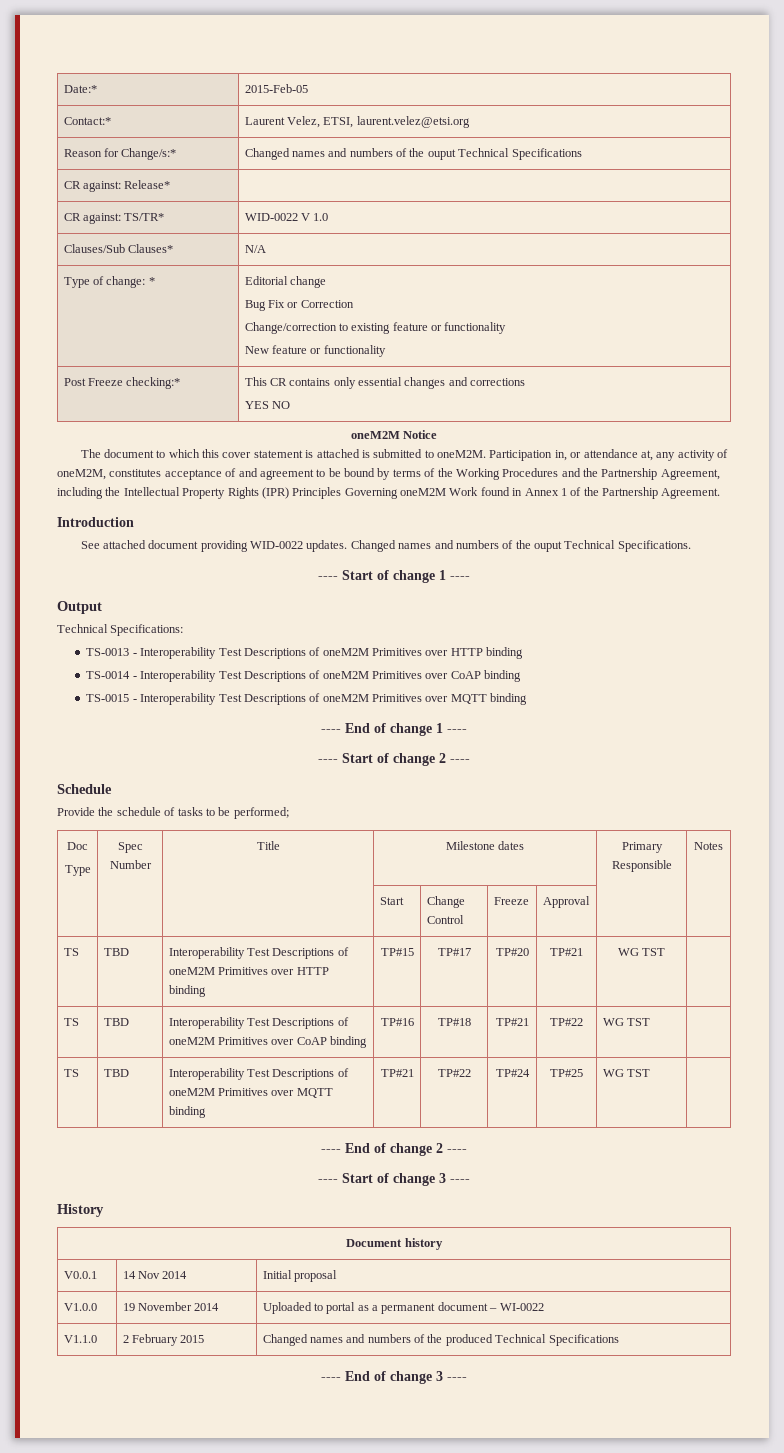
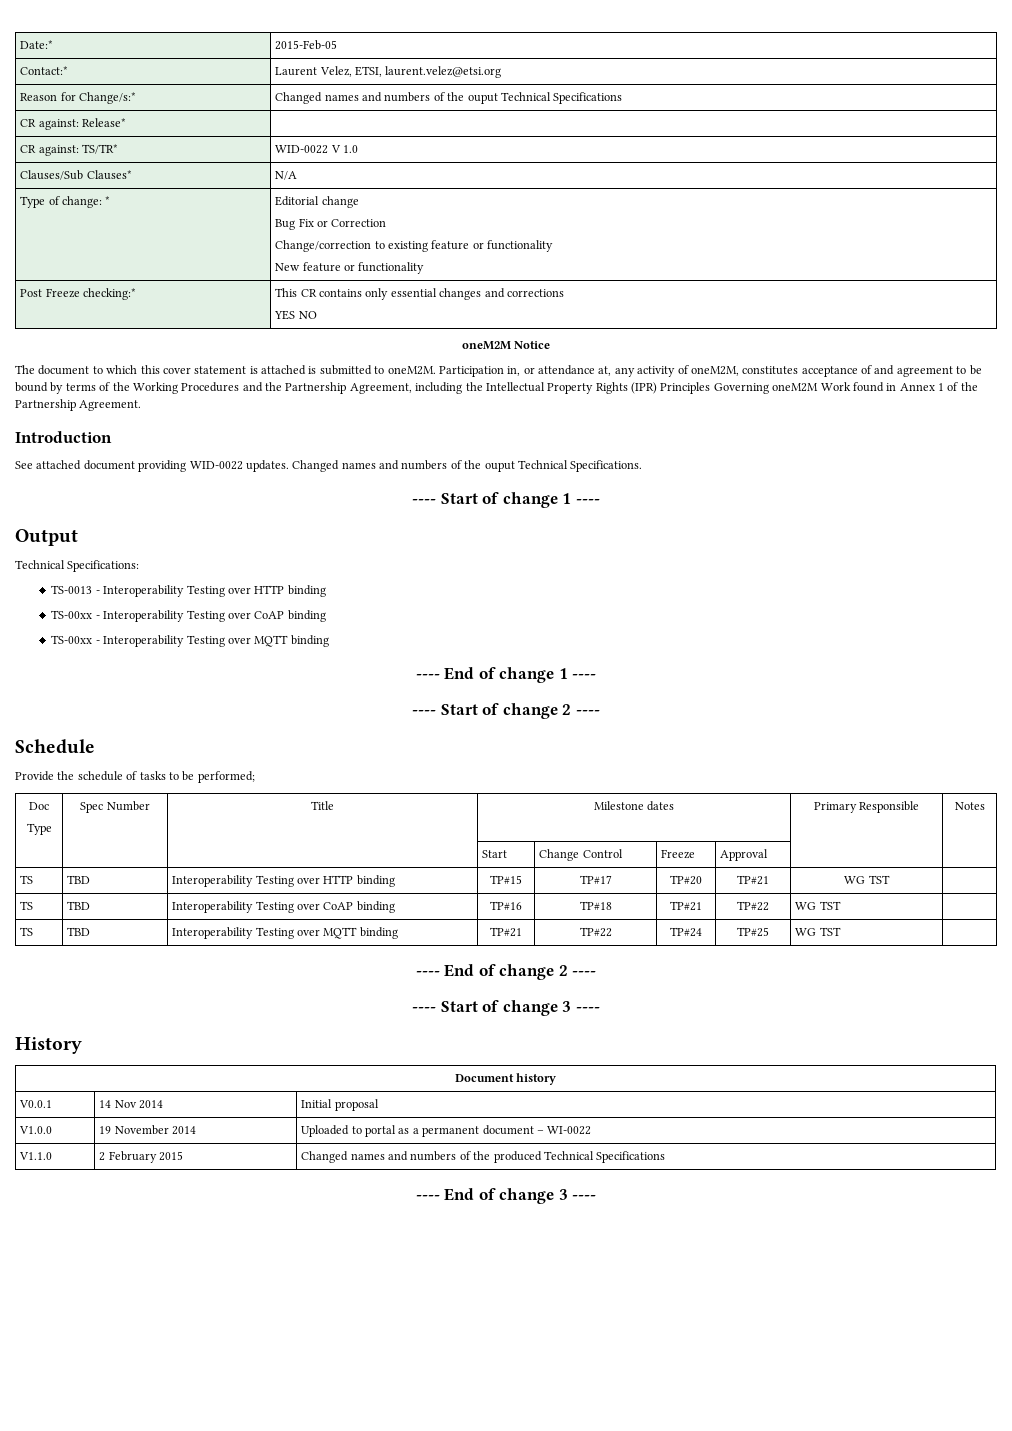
[218,647,423,659] Test Descriptions of oneM2M Primitives -> [186,585,225,597] Testing
[86,670,423,682] TS-0014 - Interoperability Test Descriptions of oneM2M Primitives -> [51,610,225,622] TS-00xx - Interoperability Testing
[86,693,423,705] TS-0015 - Interoperability Test Descriptions of oneM2M Primitives -> [51,635,225,647] TS-00xx - Interoperability Testing
[246,947,349,959] [168,967,268,975] Test Descriptions of oneM2M Primitives -> [255,875,294,887] Testing
[246,1017,349,1029] [168,1037,268,1045] Test Descriptions of oneM2M Primitives -> [255,901,294,913] Testing
[246,1068,349,1080] [168,1088,268,1096] Test Descriptions of oneM2M Primitives -> [255,927,294,939] Testing

